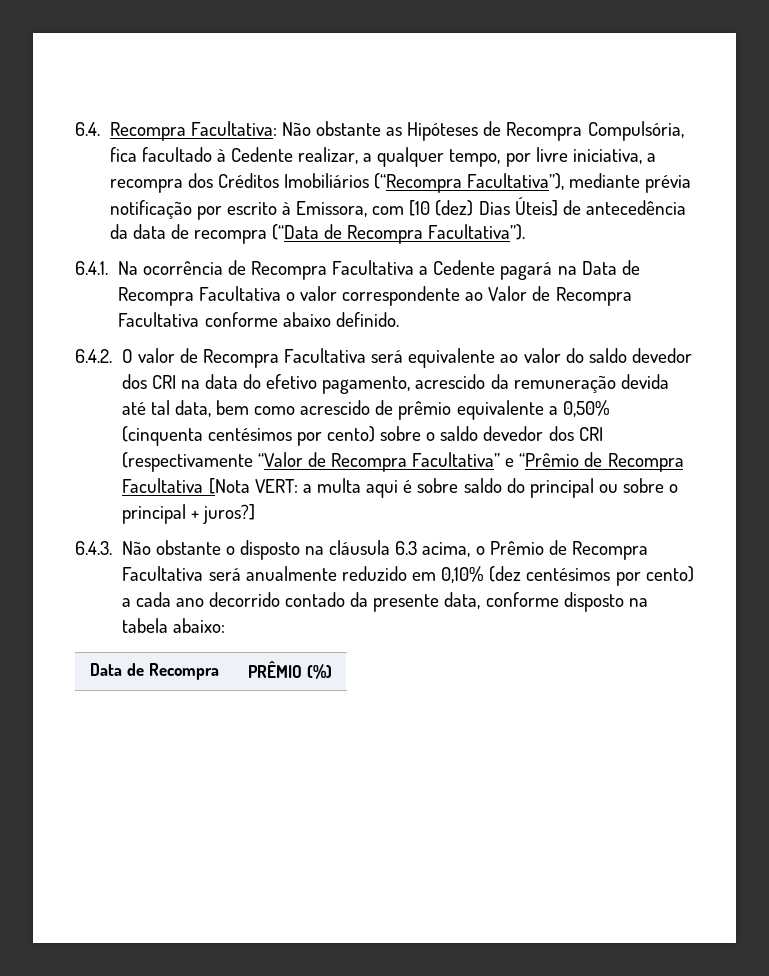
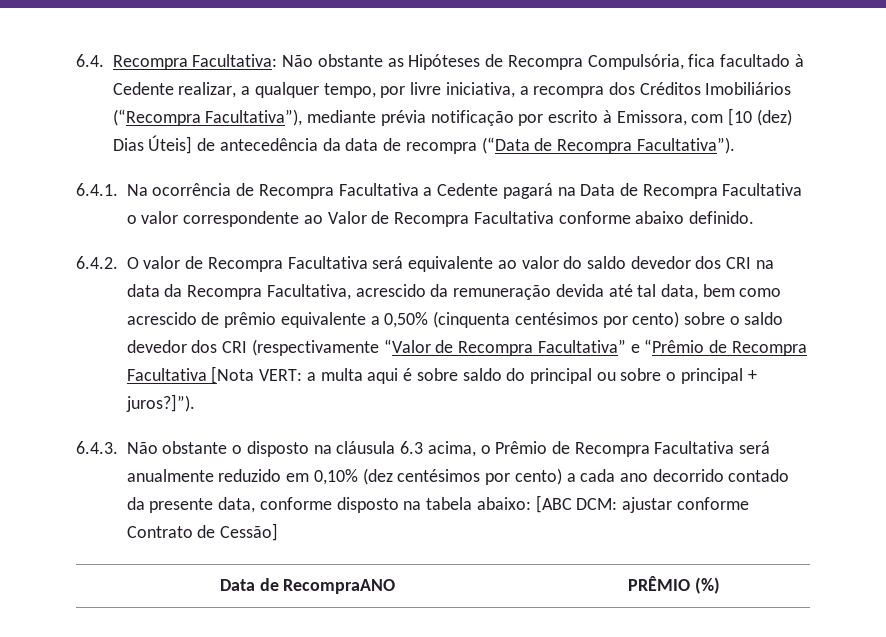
[243,374,411,394] do efetivo pagamento, -> [164,284,351,300] da Recompra Facultativa,
[202,504,255,524] juros?] -> [125,394,195,412] juros?]”).
[90,663,219,680] // Data de Recompra -> [535,495,749,513] [126,523,279,541] [219,578,396,594] [ABC DCM: ajustar conforme Contrato de Cessão] // Data de RecompraANO

